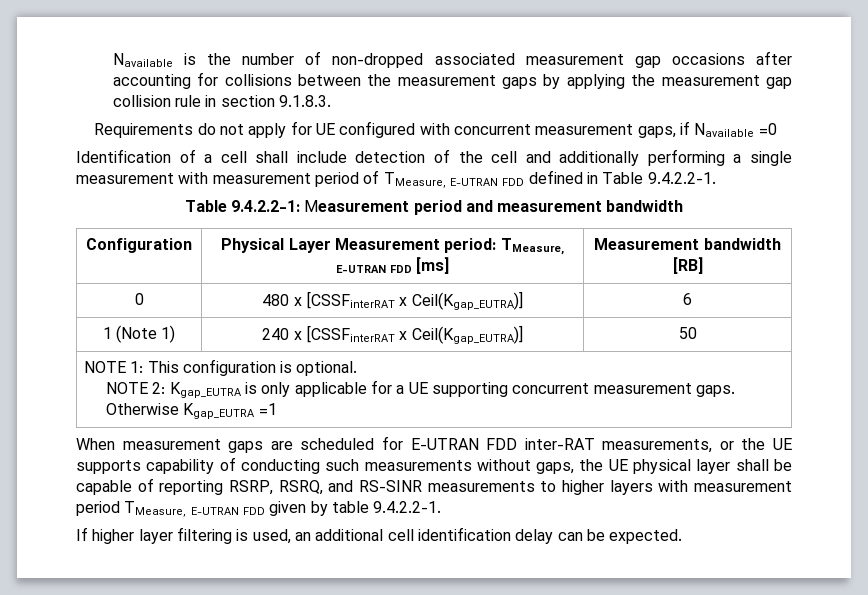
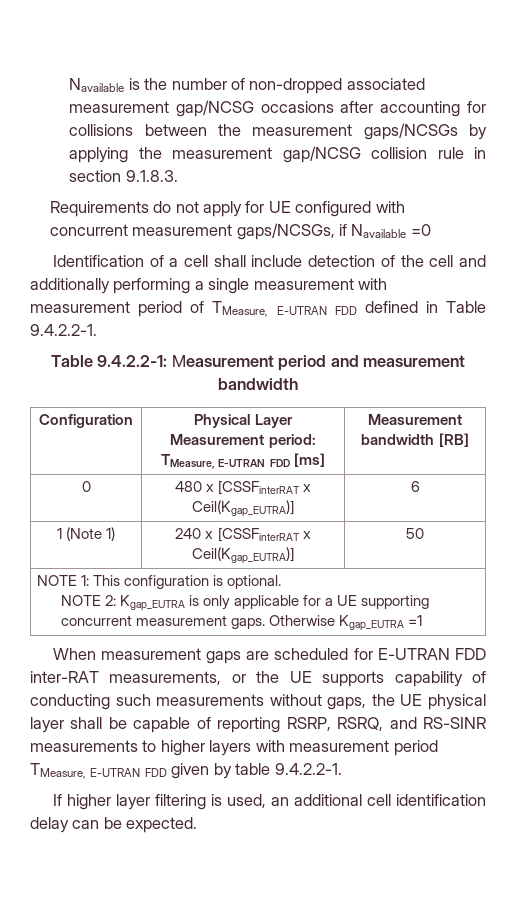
[634,56,661,68] gap -> [175,100,254,117] gap/NCSG
[502,77,538,89] gaps -> [363,123,458,140] gaps/NCSGs
[766,77,793,89] gap -> [282,146,361,163] gap/NCSG
[637,126,676,138] gaps, -> [236,223,335,240] gaps/NCSGs,

